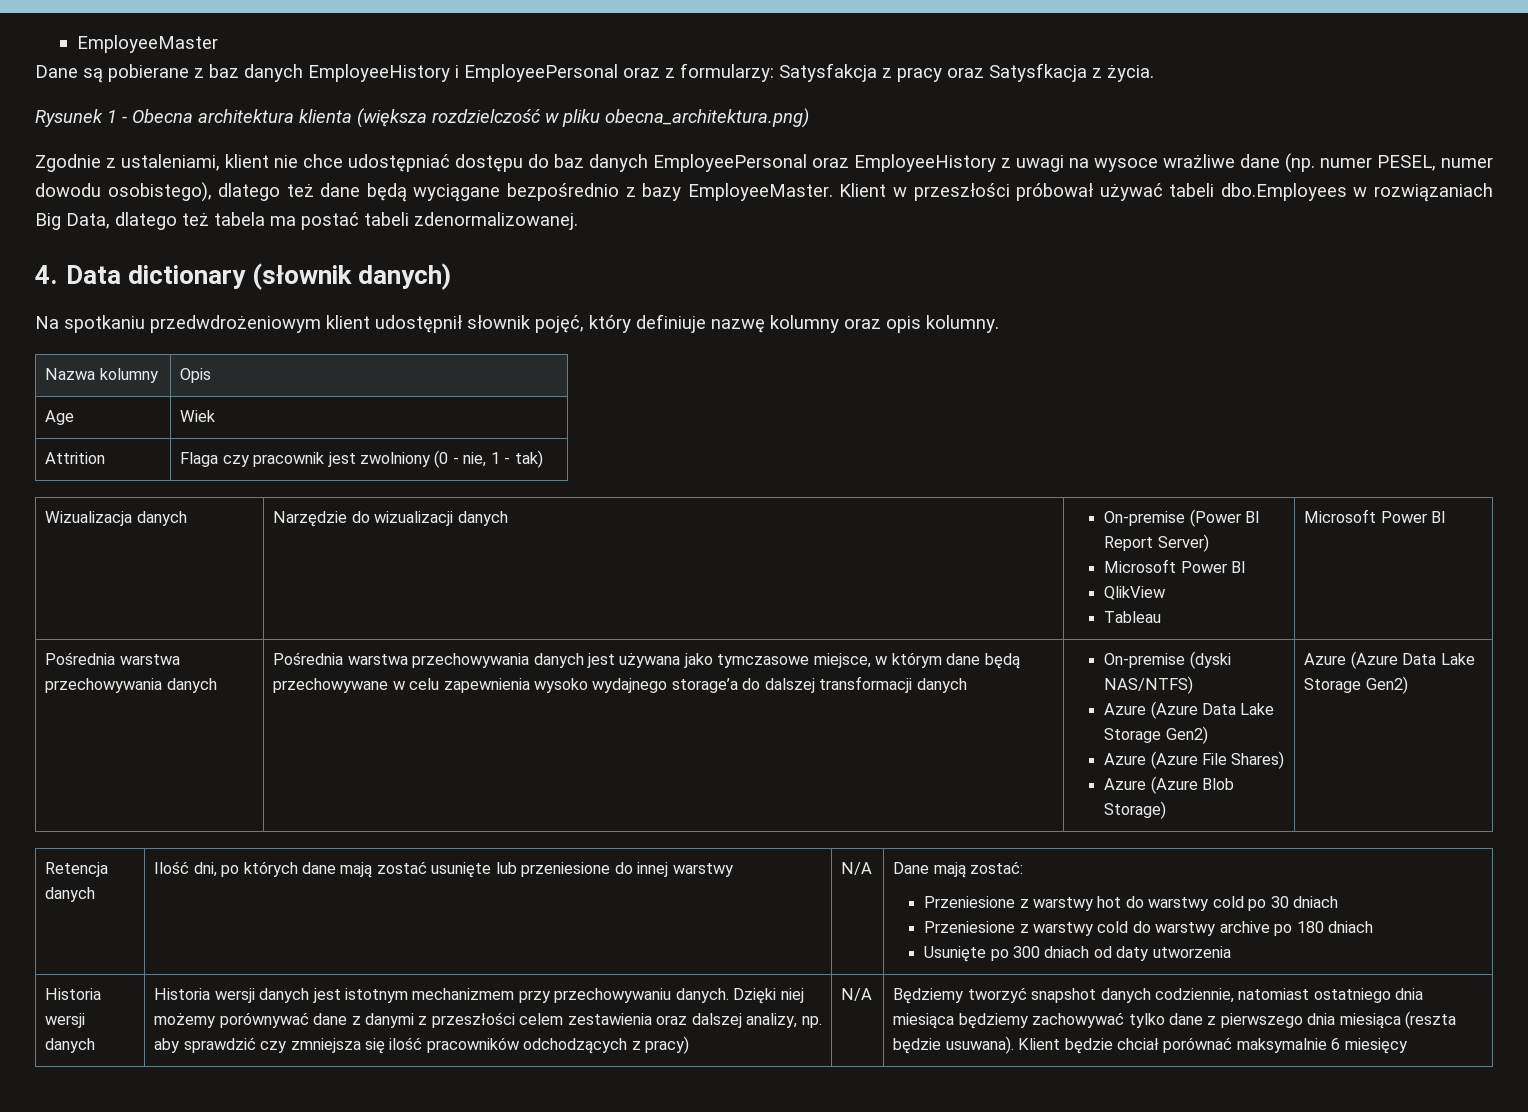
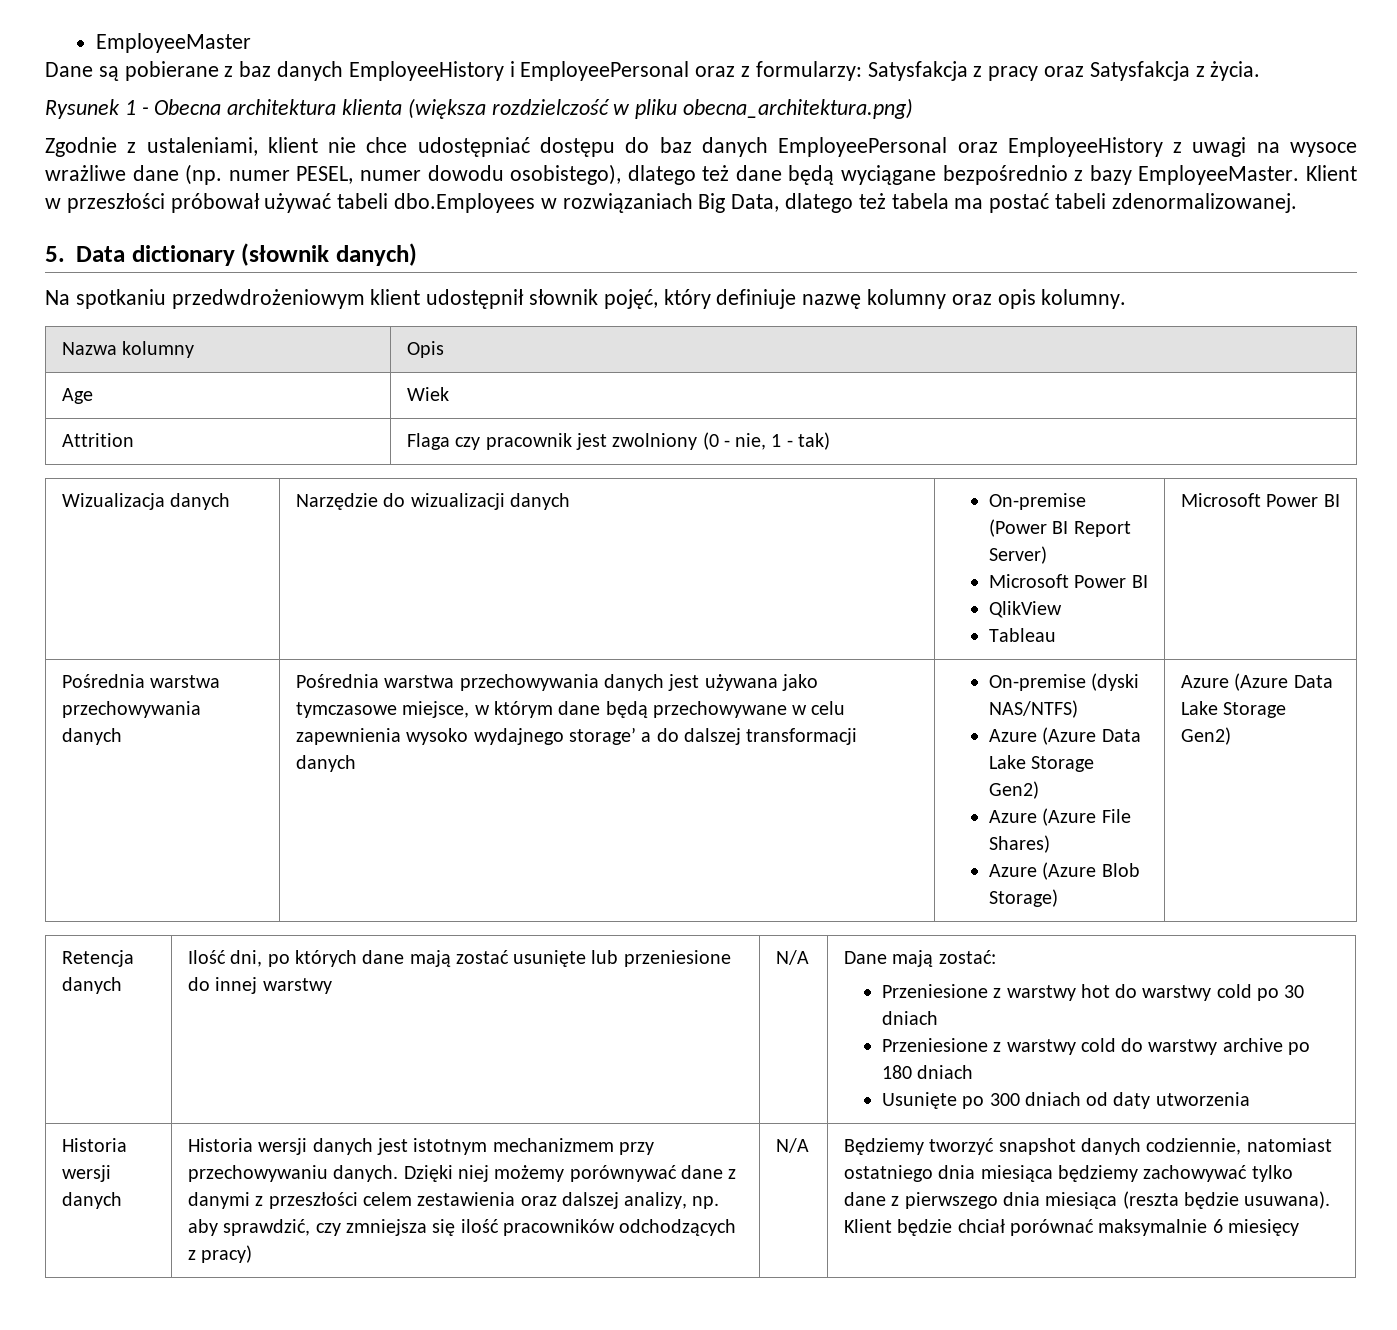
[989,63,1087,82] Satysfkacja -> [1089,61,1190,81] Satysfakcja
[35,265,57,284] 4. -> [45,246,65,262] 5.
[671,678,738,693] storage’a -> [568,727,652,745] storage’ a
[183,1037,256,1053] sprawdzić -> [223,1219,311,1236] sprawdzić,

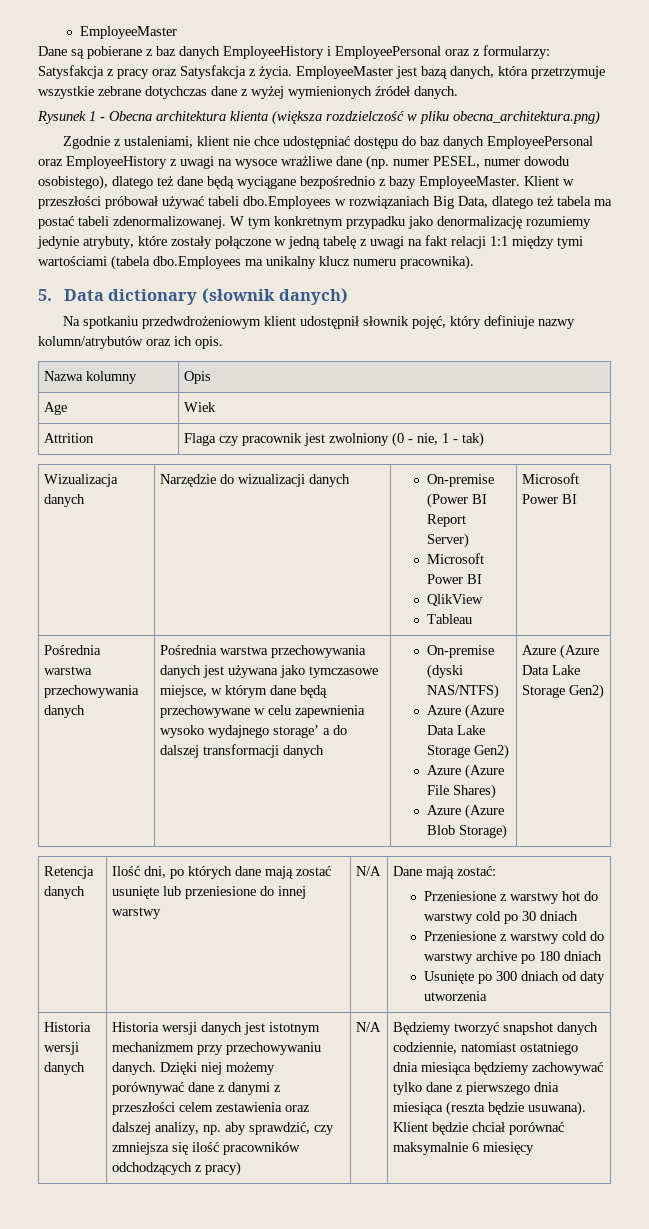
(1261, 71) none -> [296,66,605,79] [38,86,458,99] EmployeeMaster jest bazą danych, która przetrzymuje wszystkie zebrane dotychczas dane z wyżej wymienionych źródeł danych.
(1297, 203) none -> [230,216,591,229] [37,235,583,249] [38,255,474,270] W tym konkretnym przypadku jako denormalizację rozumiemy jedynie atrybuty, które zostały połączone w jedną tabelę z uwagi na fakt relacji 1:1 między tymi wartościami (tabela dbo.Employees ma unikalny klucz numeru pracownika).
[802,289,1127,309] nazwę kolumny oraz opis kolumny. -> [537,319,575,329] [38,336,223,349] nazwy kolumn/atrybutów oraz ich opis.

